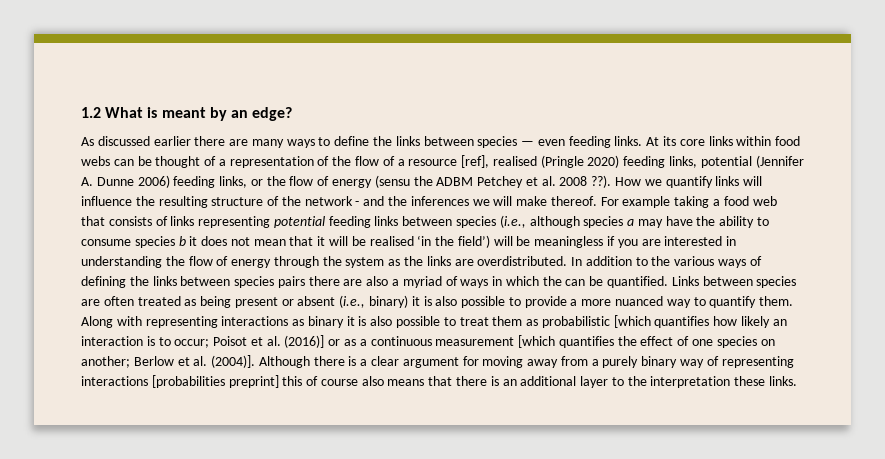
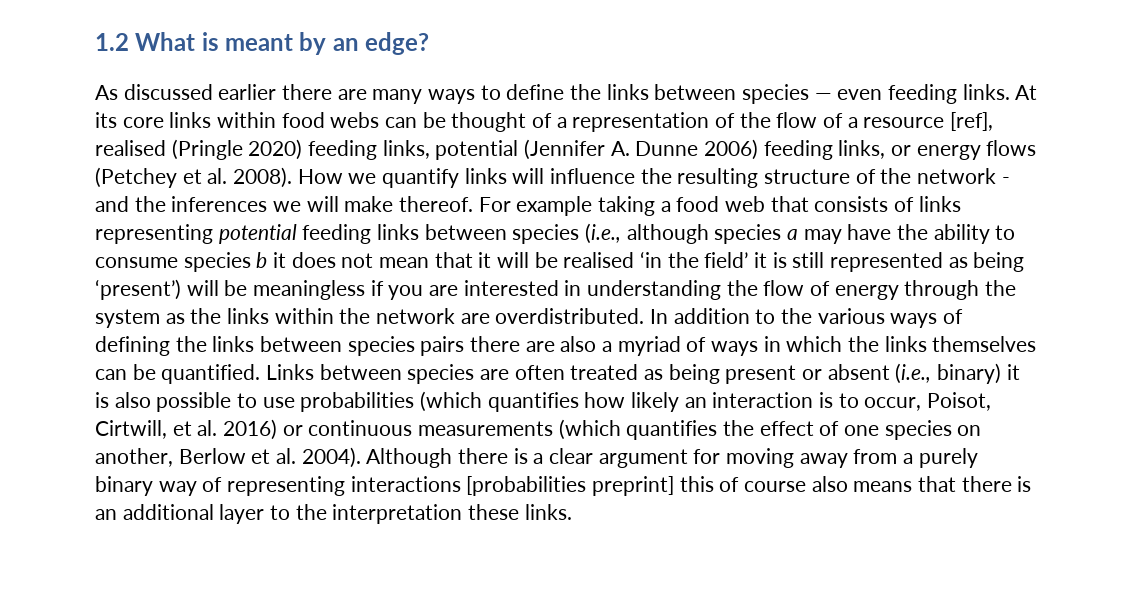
[266,175,612,188] the flow of energy (sensu the ADBM Petchey et al. 2008 ??). -> [916,140,1037,160] [95,167,293,188] energy flows (Petchey et al. 2008).
[457,235,490,248] field’) -> [704,252,1025,272] [95,279,181,300] field’ it is still represented as being ‘present’)
(451, 261) none -> [274,308,456,324] within the network
(562, 281) none -> [884,336,1037,352] links themselves
[524,296,794,308] [81,315,651,328] provide a more nuanced way to quantify them. Along with representing interactions as binary it is also possible to treat them as probabilistic [which -> [262,391,483,412] use probabilities (which
[174,335,556,348] occur; Poisot et al. (2016)] or as a continuous measurement [which -> [864,392,992,411] [95,419,621,440] occur, Poisot, Cirtwill, et al. 2016) or continuous measurements (which
[81,356,130,368] another; -> [95,448,173,467] another,
[211,355,256,368] (2004)]. -> [301,447,361,468] 2004).

